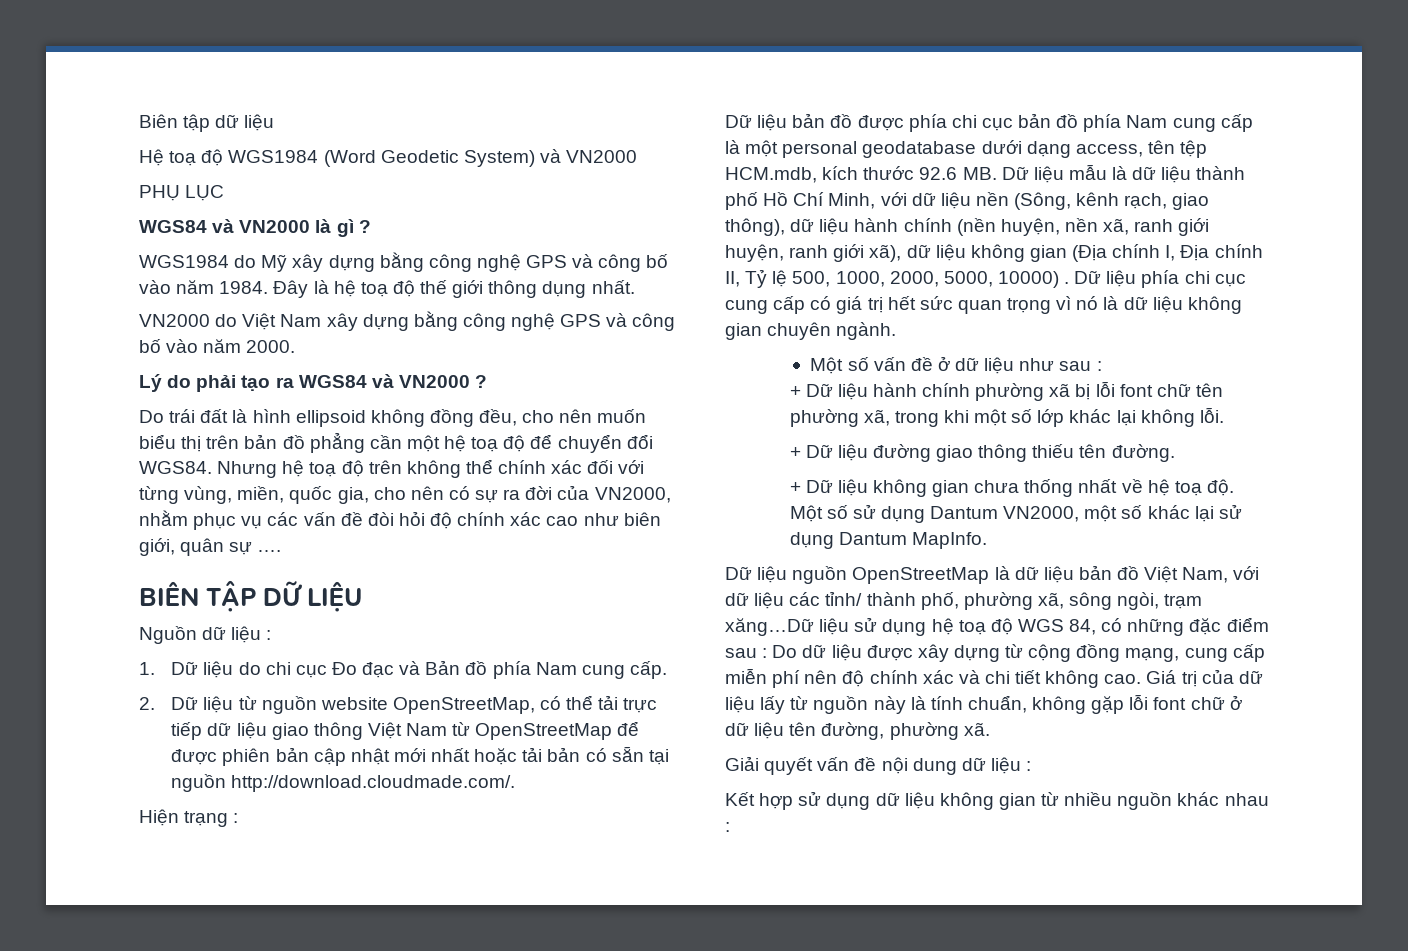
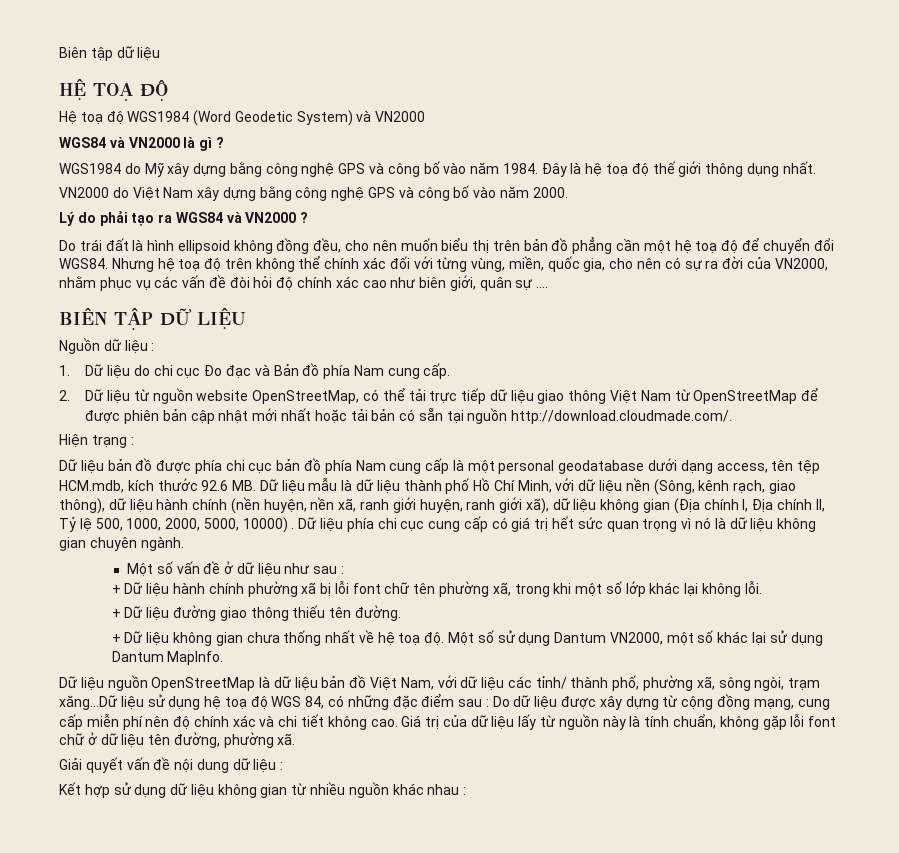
(275, 122) none -> [59,79,168,101] // HỆ TOẠ ĐỘ
[139,185,225,201] // PHỤ LỤC -> (426, 116) none

